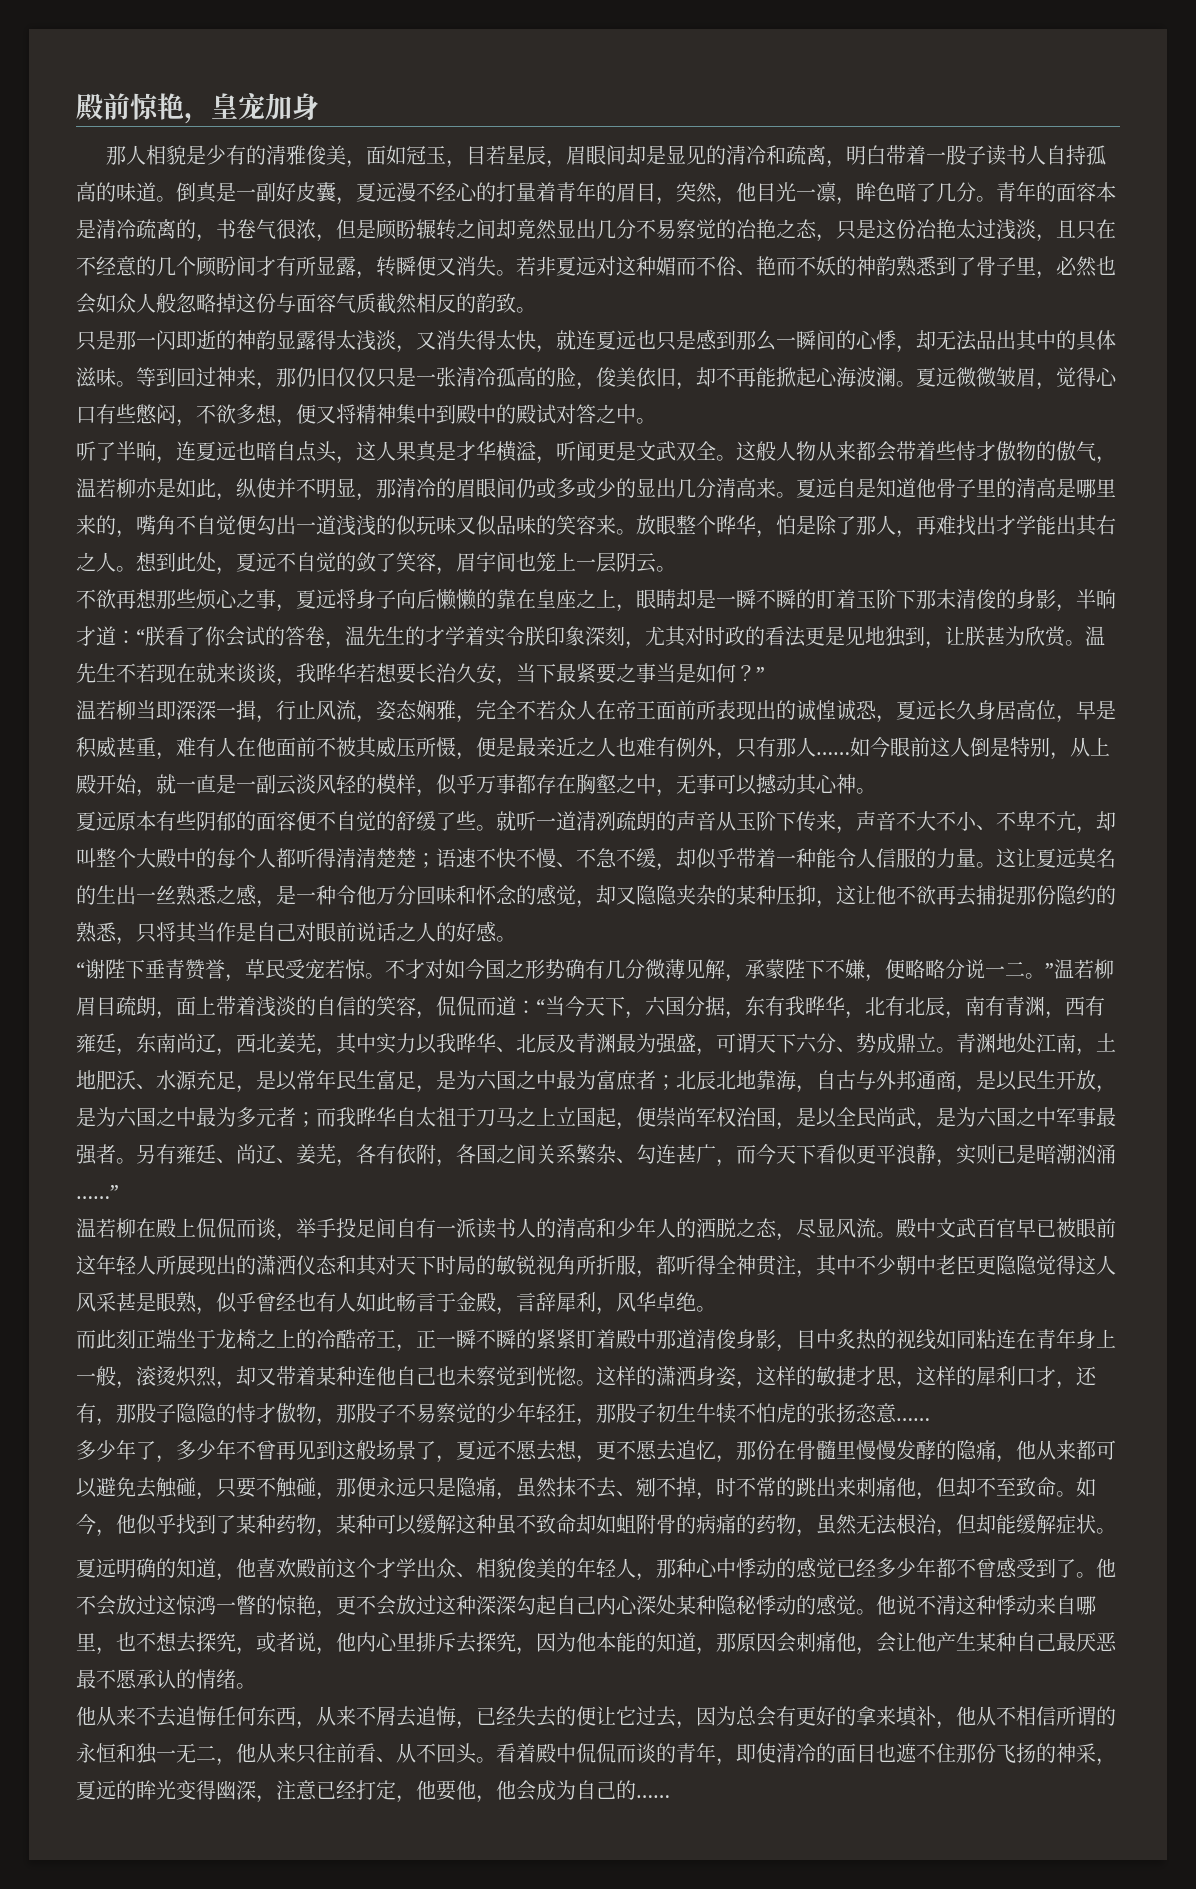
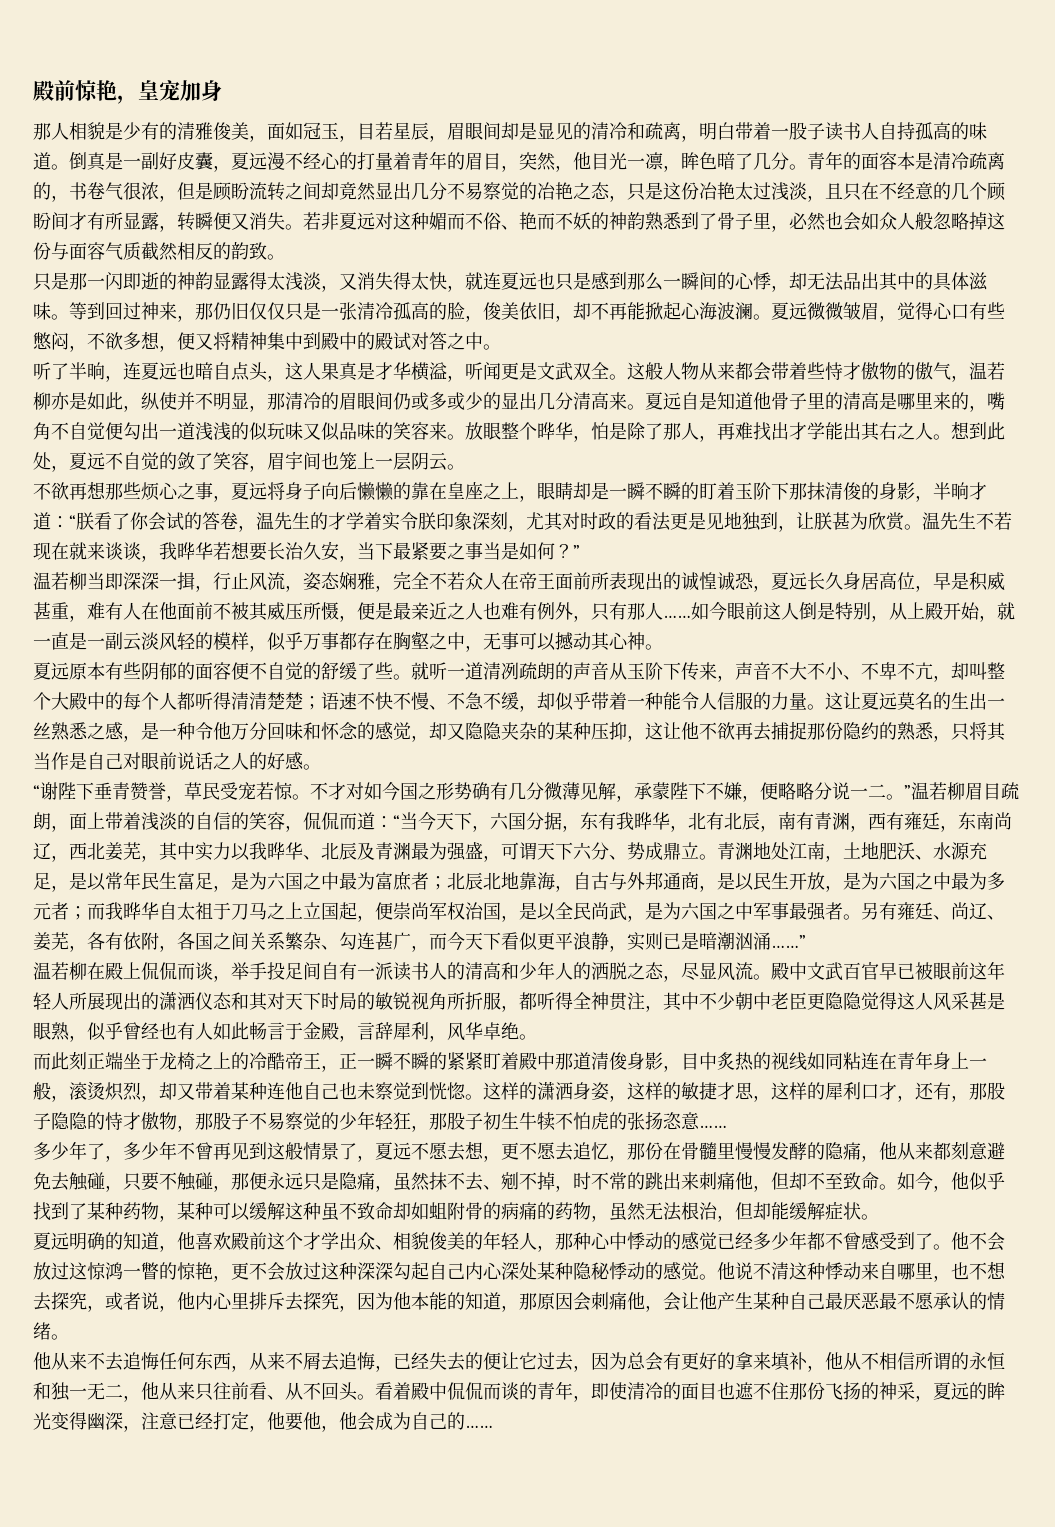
[416,219,436,239] 辗 -> [249,182,267,200] 流
[936,589,956,609] 末 -> [807,482,825,500] 抹
[376,1440,396,1460] 场 -> [303,1142,321,1160] 情
[1096,1440,1116,1460] [76,1478,97,1498] 可以 -> [951,1141,988,1160] 刻意

